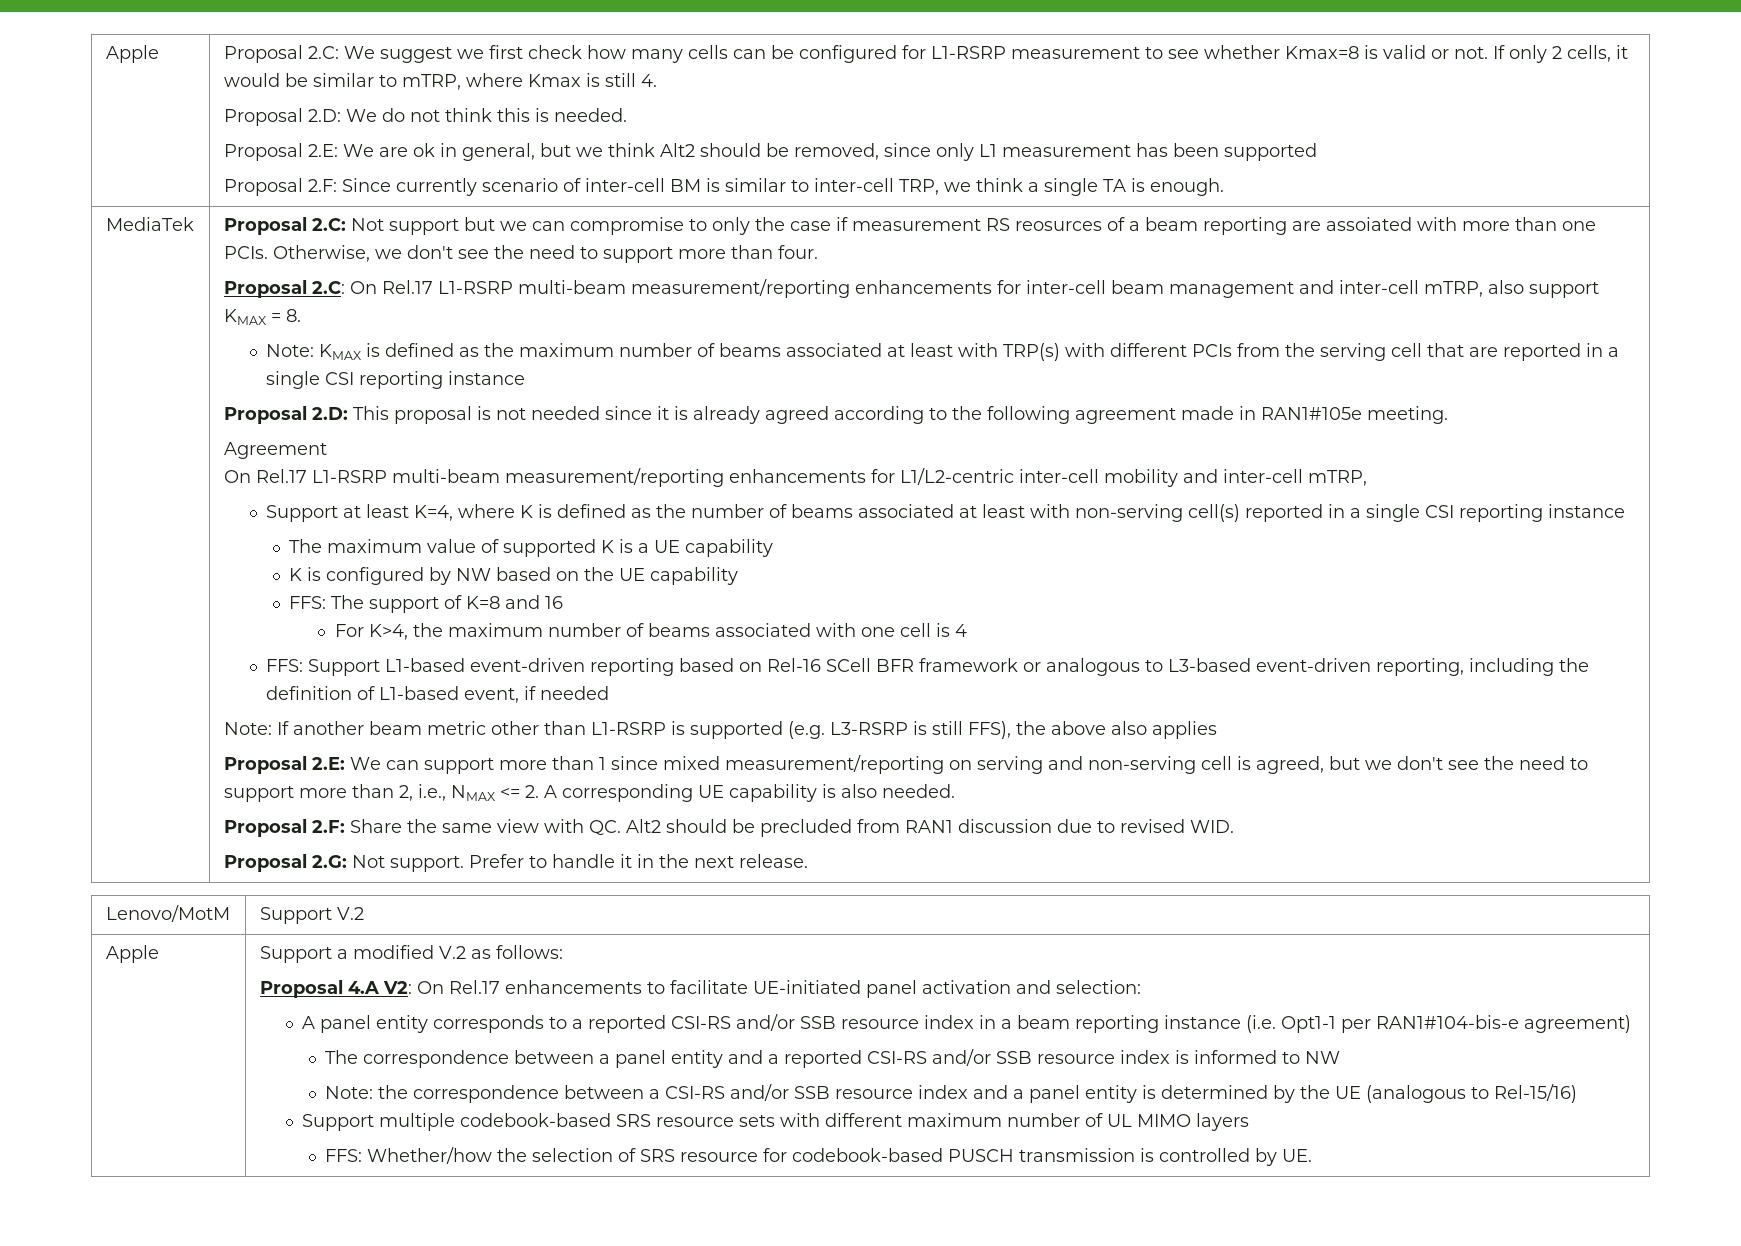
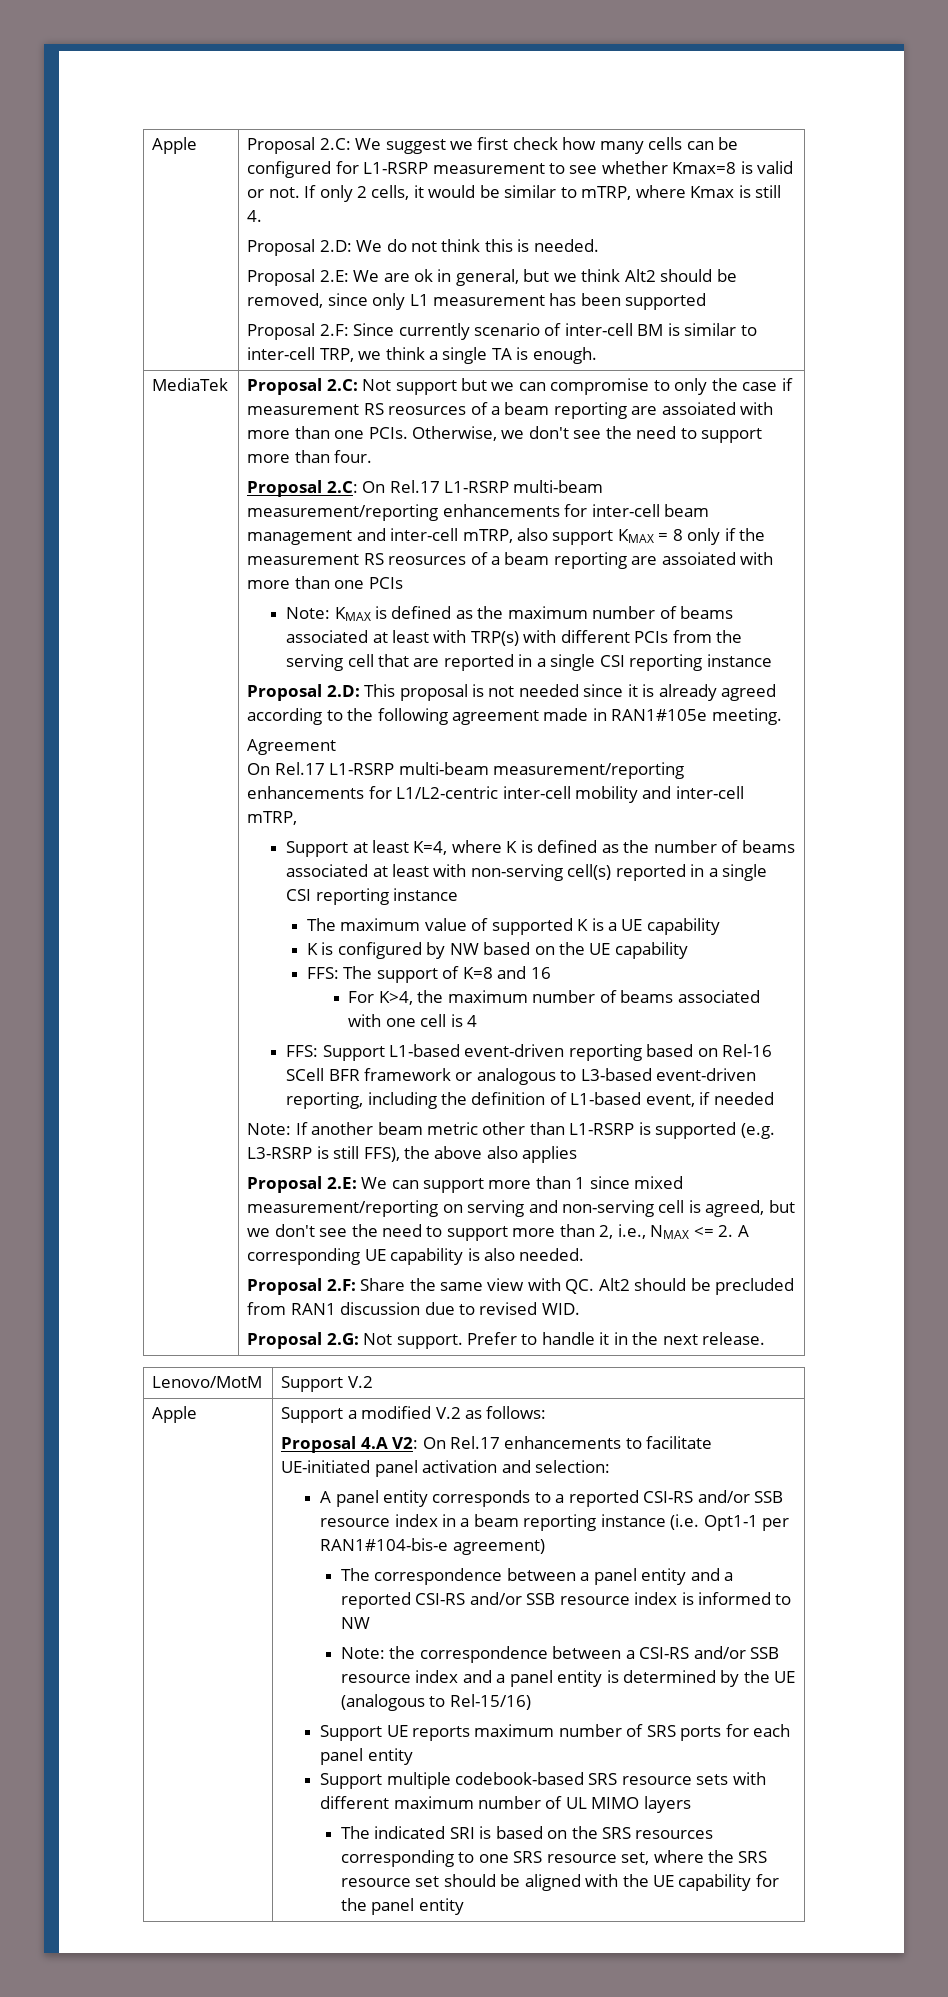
[285,309,301,322] 8. -> [672,528,766,545] [247,552,774,569] [247,576,403,589] 8 only if the measurement RS reosurces of a beam reporting are assoiated with more than one PCIs
(1577, 1093) none -> [320,1724,791,1741] [320,1748,413,1765] // Support UE reports maximum number of SRS ports for each panel entity
[324,1147,1312,1166] FFS: Whether/how the selection of SRS resource for codebook-based PUSCH transmission is controlled by UE. -> [340,1826,714,1839] [340,1850,768,1867] [340,1874,779,1891] [340,1898,464,1915] The indicated SRI is based on the SRS resources corresponding to one SRS resource set, where the SRS resource set should be aligned with the UE capability for the panel entity

